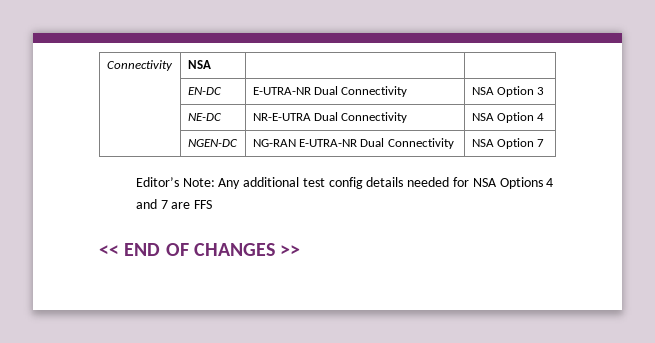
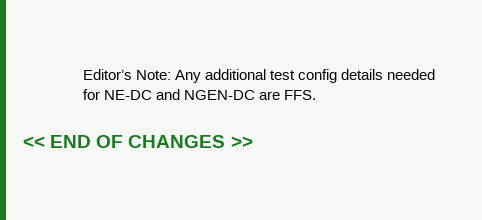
[106,60,173,71] [187,60,211,69] [187,87,222,95] [252,86,408,97] [471,86,545,97] [187,113,222,121] [252,112,408,123] [471,112,545,123] [187,139,238,147] [252,138,454,149] [471,138,545,149] Connectivity | NSA | | // | EN-DC | E-UTRA-NR Dual Connectivity | NSA Option 3 // | NE-DC | NR-E-UTRA Dual Connectivity | NSA Option 4 // | NGEN-DC | NG-RAN E-UTRA-NR Dual Connectivity | NSA Option 7 // -> (82, 74) none
[472,177,554,189] [135,199,213,209] NSA Options 4 and 7 are FFS -> [103,89,316,100] NE-DC and NGEN-DC are FFS.

